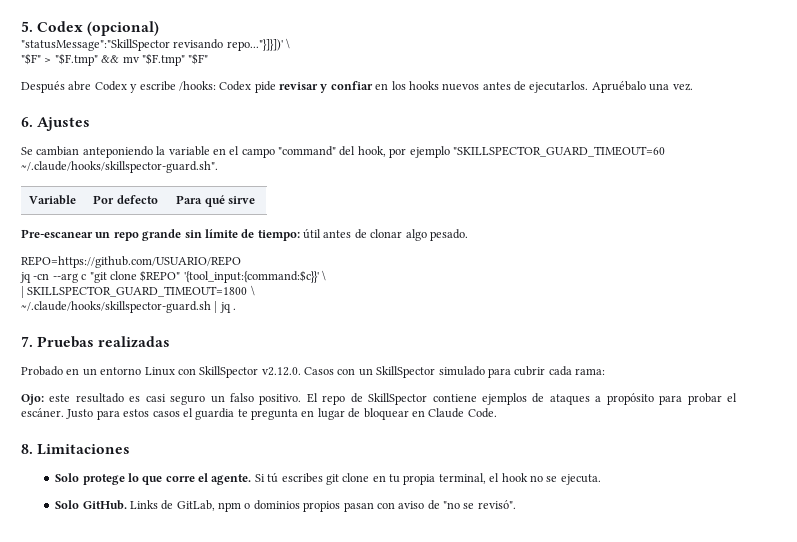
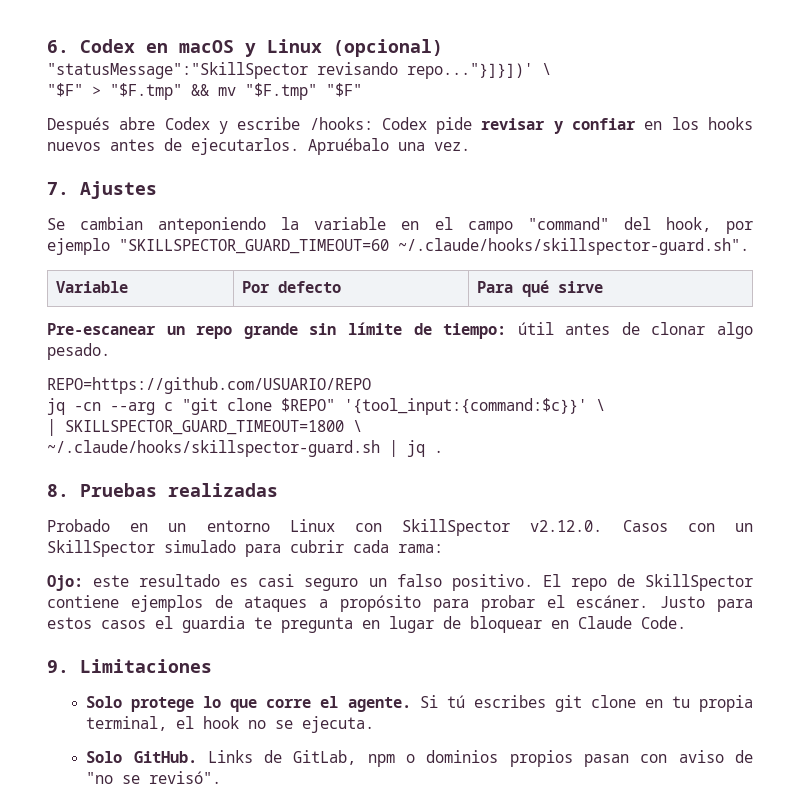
[21,21,84,32] 5. Codex -> [47,39,322,57] 6. Codex en macOS y Linux
[21,117,33,127] 6. -> [47,182,69,195] 7.
[21,336,33,347] 7. -> [47,484,69,497] 8.
[21,444,33,454] 8. -> [47,660,69,673] 9.

